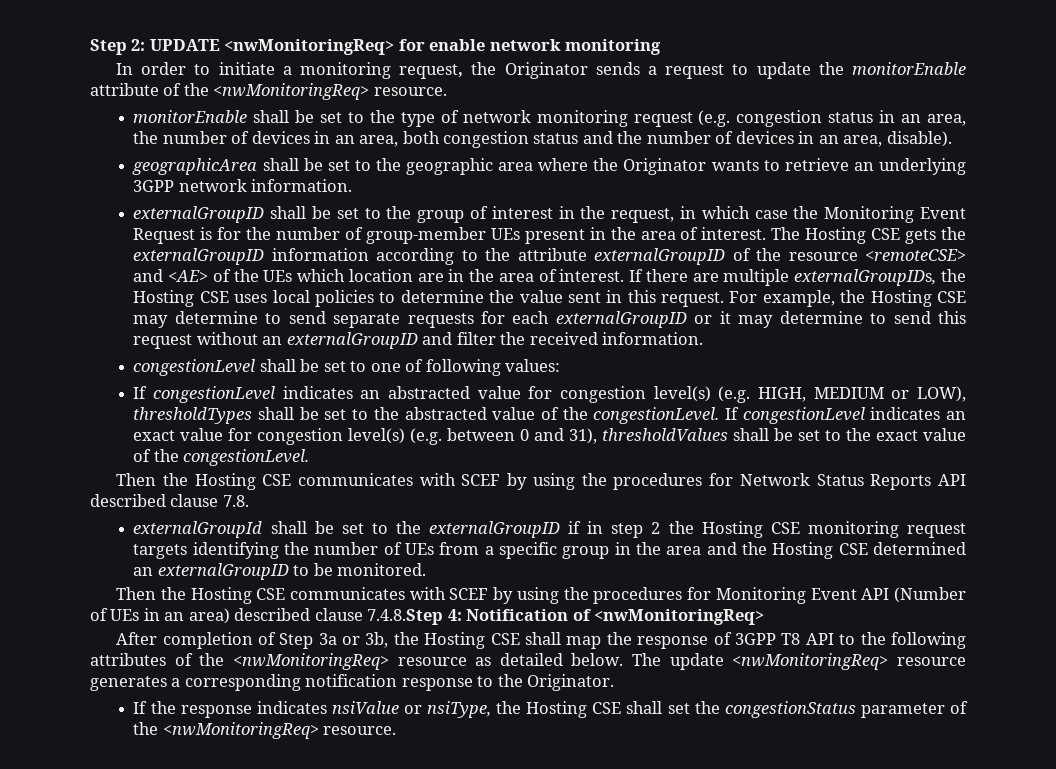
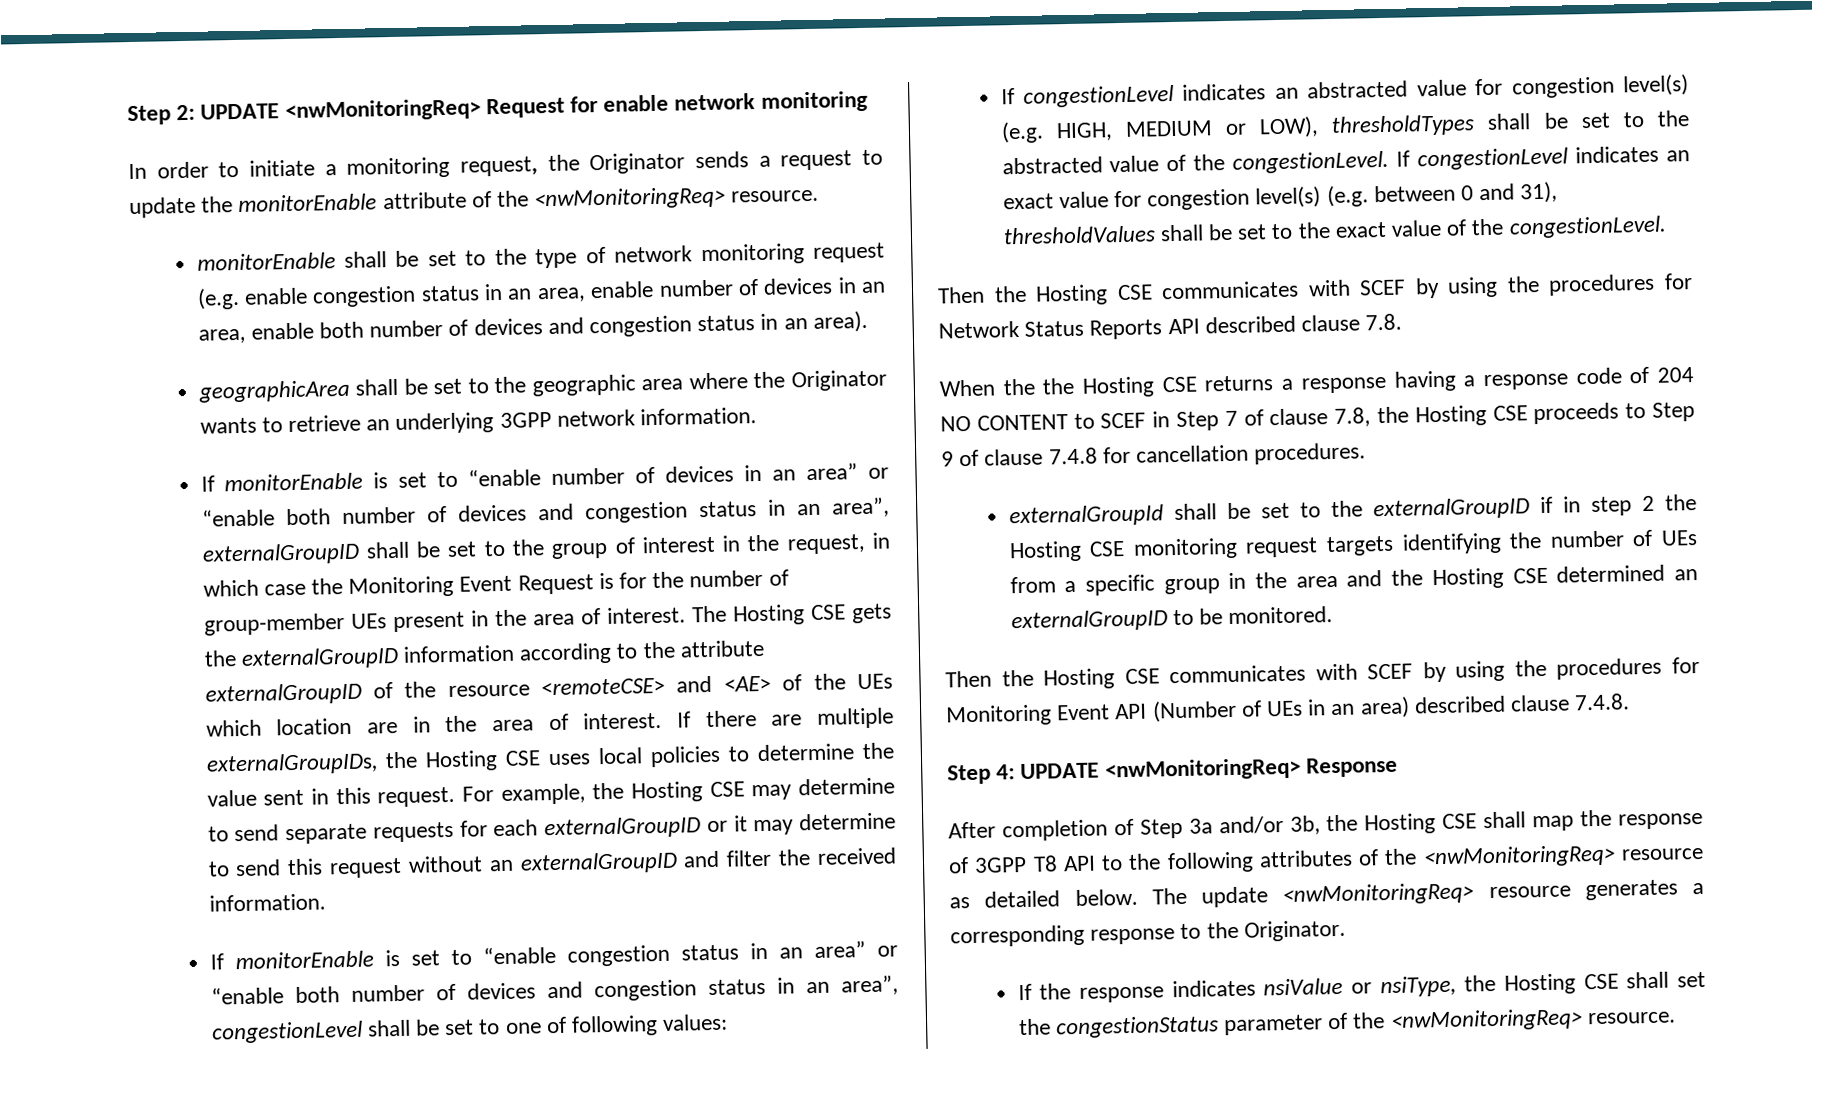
(395, 47) none -> [485,97,565,119] Request
(731, 118) none -> [243,287,308,305] enable
[133,131,952,148] the number of devices in an area, both congestion status and the number of devices in an area, disable). -> [590,277,886,299] [197,310,868,344] enable number of devices in an area, enable both number of devices and congestion status in an area).
(353, 185) none -> [200,463,890,492] [201,497,890,527] If monitorEnable is set to “enable number of devices in an area” or “enable both number of devices and congestion status in an area”,
(704, 338) none -> [209,941,898,970] [210,975,899,1005] If monitorEnable is set to “enable congestion status in an area” or “enable both number of devices and congestion status in an area”,
(249, 501) none -> [939,366,1694,398] [940,402,1695,432] [941,442,1367,467] // When the the Hosting CSE returns a response having a response code of 204 NO CONTENT to SCEF in Step 7 of clause 7.8, the Hosting CSE proceeds to Step 9 of clause 7.4.8 for cancellation procedures.
[367,609,765,625] 7.4.8.Step 4: Notification of <nwMonitoringReq> -> [1574,693,1631,711] [947,756,1398,785] 7.4.8. // Step 4: UPDATE <nwMonitoringReq> Response
[342,636,361,645] or -> [1218,816,1284,835] and/or
[305,674,398,687] notification -> (1085, 936) none

